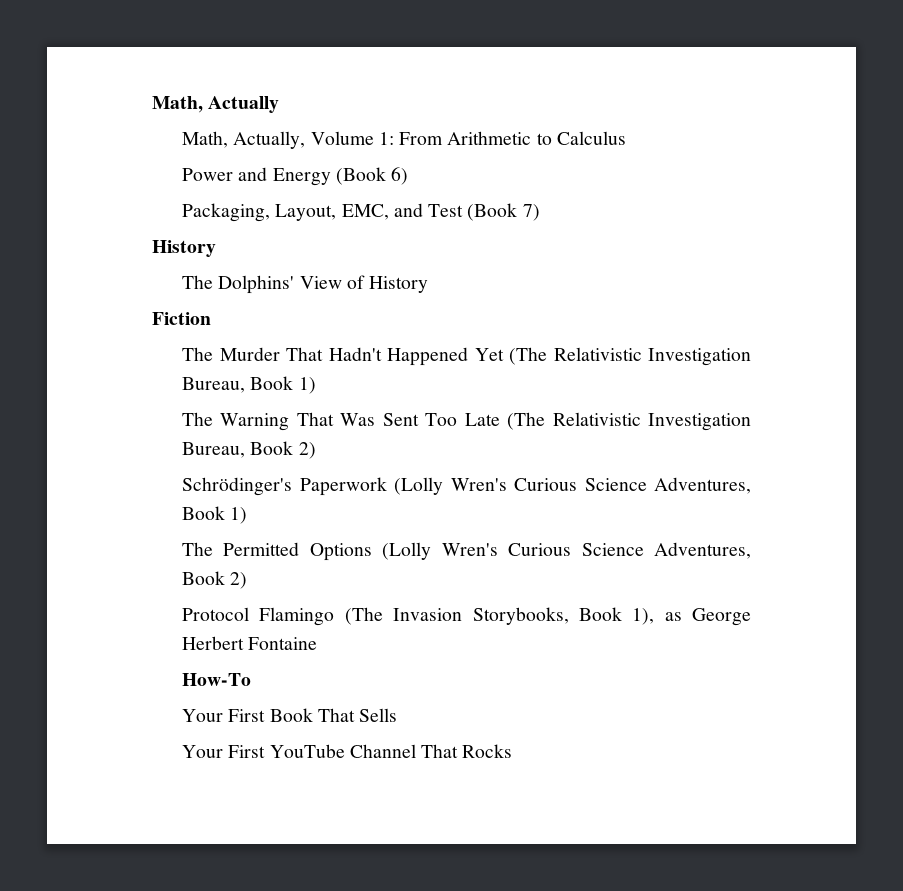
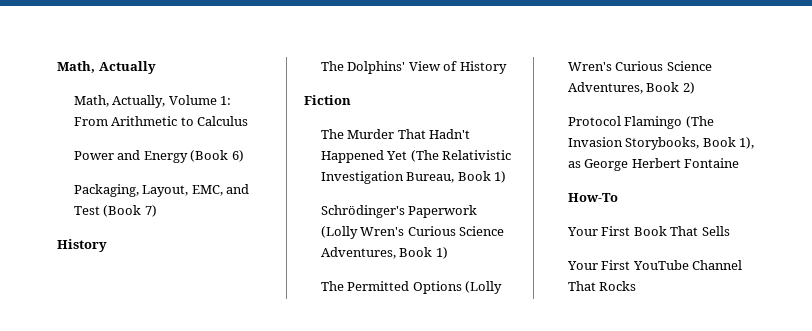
[182,412,751,431] [182,441,316,459] // The Warning That Was Sent Too Late (The Relativistic Investigation Bureau, Book 2) -> (507, 177) none

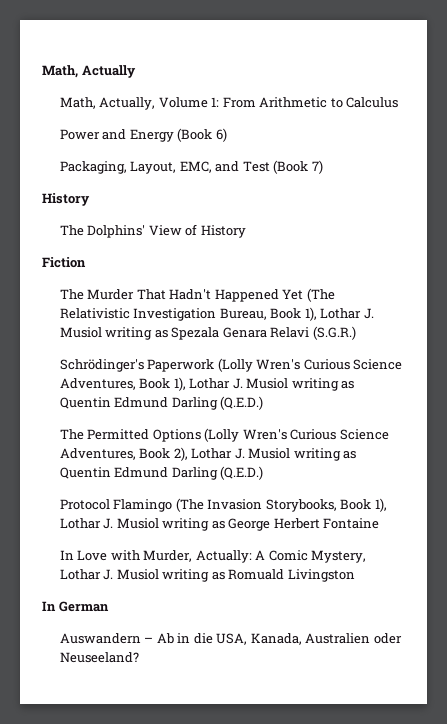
[494,171,507,183] 1) -> [304,307,374,321] [59,326,356,340] 1), Lothar J. Musiol writing as Spezala Genara Relavi (S.G.R.)
[435,247,448,259] 1) -> [173,377,355,391] [59,396,264,410] 1), Lothar J. Musiol writing as Quentin Edmund Darling (Q.E.D.)
[682,82,695,94] 2) -> [173,447,357,461] [59,466,264,480] 2), Lothar J. Musiol writing as Quentin Edmund Darling (Q.E.D.)
(755, 143) none -> [59,518,210,531] Lothar J. Musiol writing
[567,193,618,202] [566,226,730,236] [566,260,743,270] [567,281,637,291] How-To // Your First Book That Sells // Your First YouTube Channel That Rocks -> [59,550,367,563] [59,569,355,582] [42,601,109,612] [59,633,402,645] [59,652,139,663] In Love with Murder, Actually: A Comic Mystery, Lothar J. Musiol writing as Romuald Livingston // In German // Auswandern – Ab in die USA, Kanada, Australien oder Neuseeland?

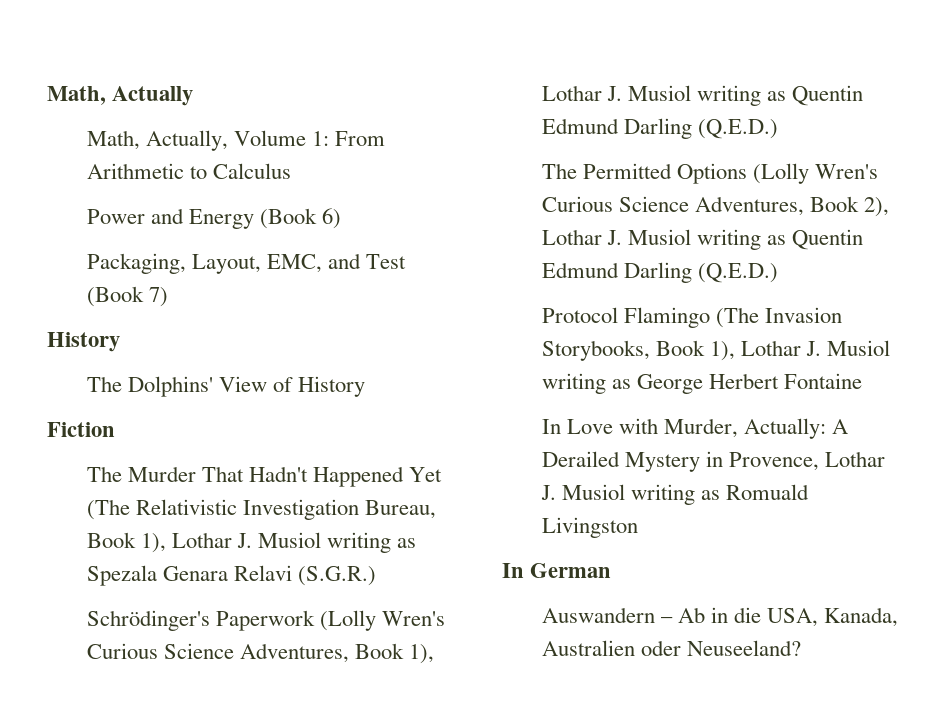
[268,550,367,563] Comic Mystery, -> [541,451,820,472] Derailed Mystery in Provence,

